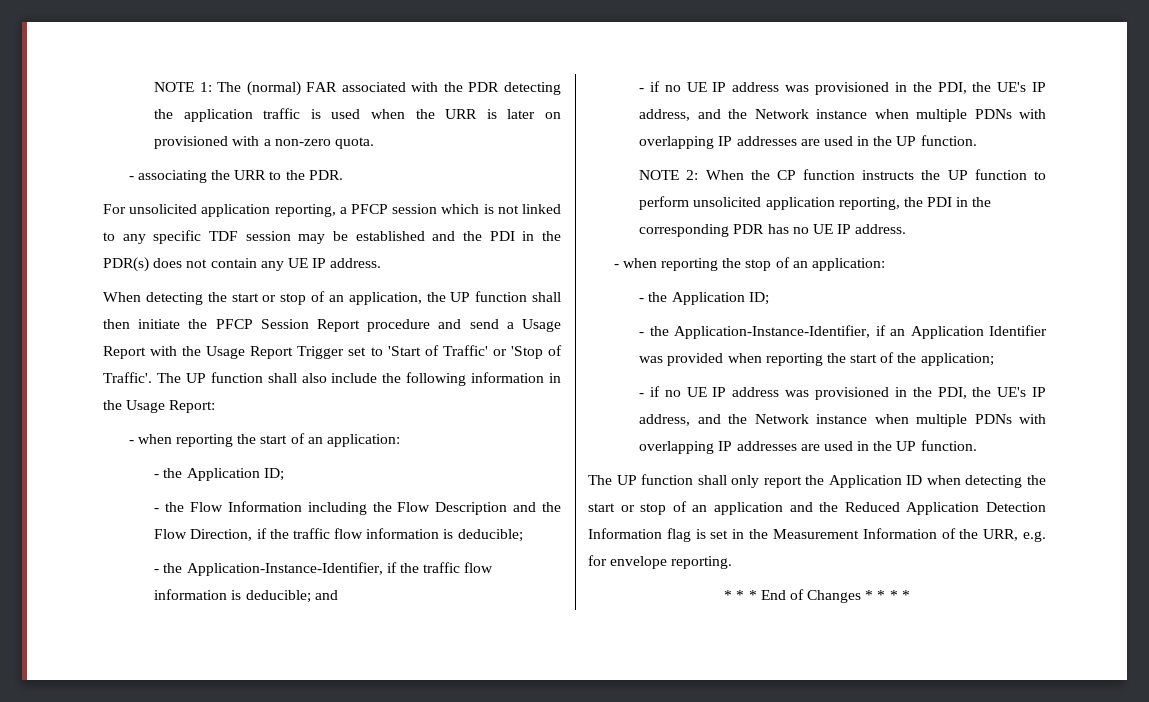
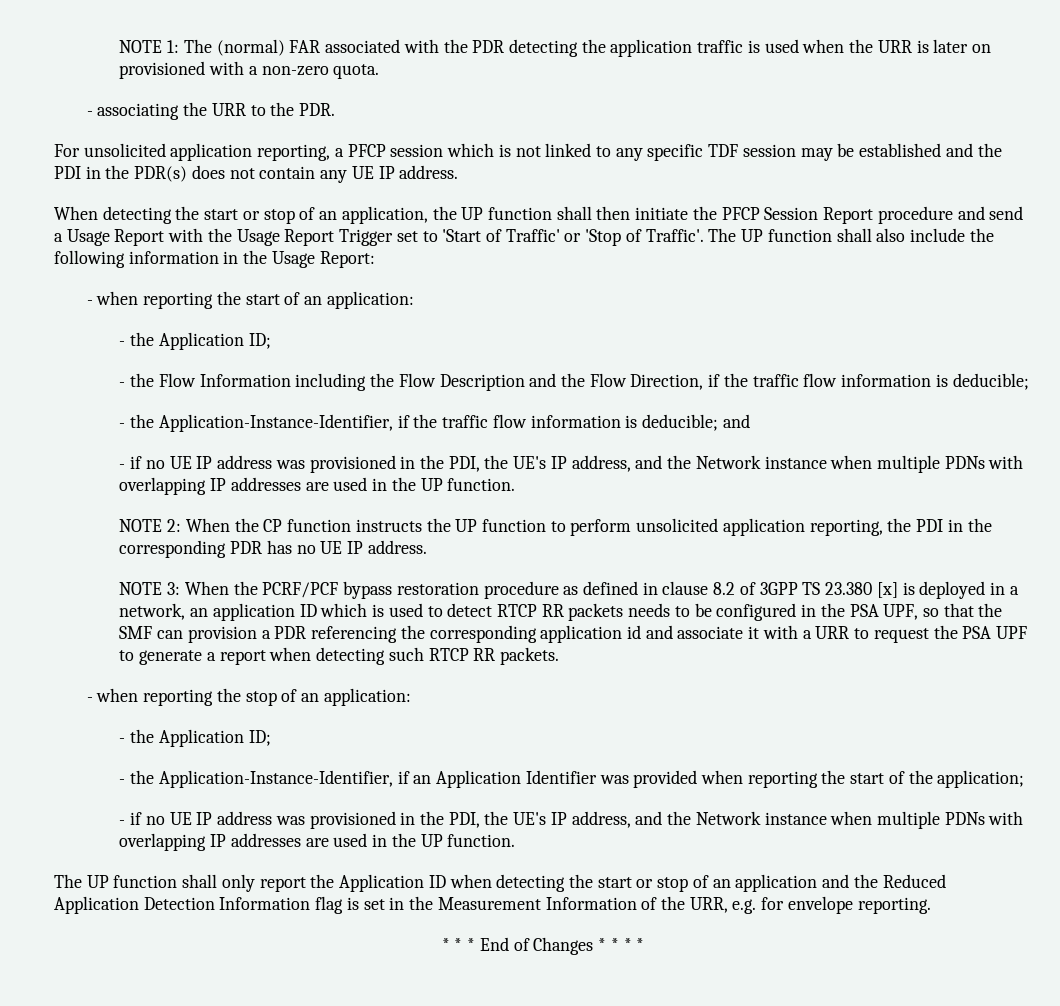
(907, 229) none -> [119,581,1019,599] [119,603,1003,621] [119,625,1027,643] [119,647,560,665] // NOTE 3: When the PCRF/PCF bypass restoration procedure as defined in clause 8.2 of 3GPP TS 23.380 [x] is deployed in a network, an application ID which is used to detect RTCP RR packets needs to be configured in the PSA UPF, so that the SMF can provision a PDR referencing the corresponding application id and associate it with a URR to request the PSA UPF to generate a report when detecting such RTCP RR packets.

